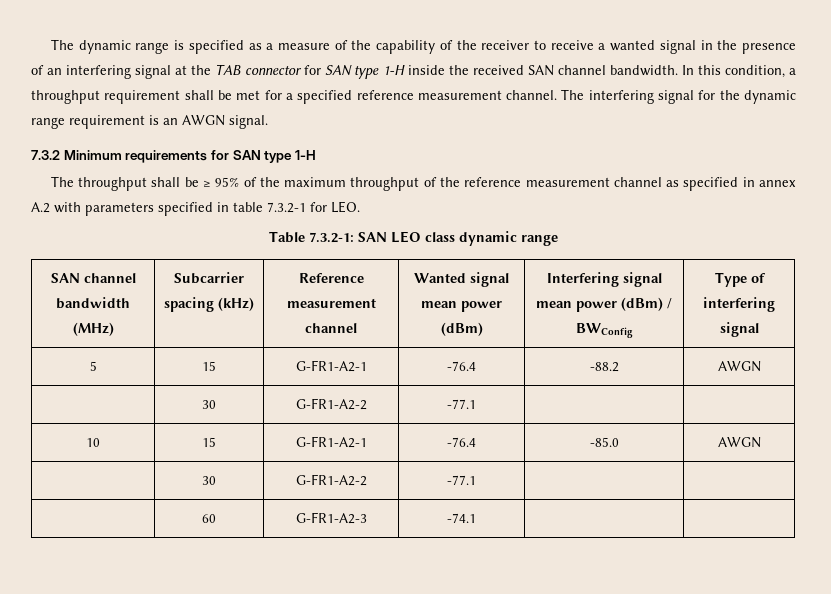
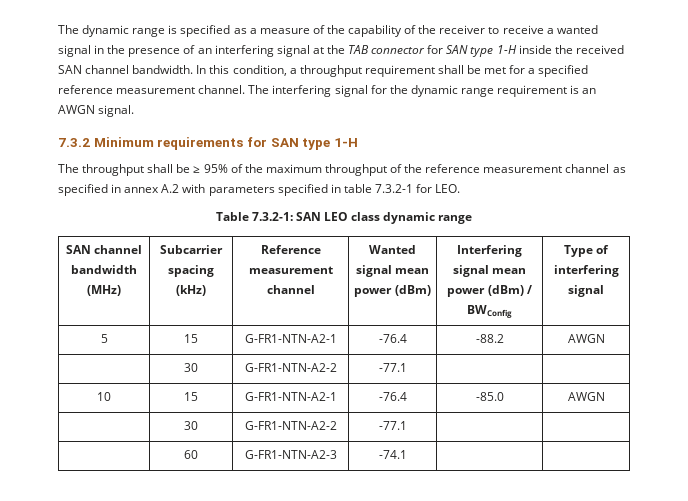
[295,360,367,372] G-FR1-A2-1 -> [244,334,337,343] G-FR1-NTN-A2-1
[295,398,367,410] G-FR1-A2-2 -> [244,363,337,372] G-FR1-NTN-A2-2
[295,436,367,448] G-FR1-A2-1 -> [244,392,337,401] G-FR1-NTN-A2-1
[295,474,367,486] G-FR1-A2-2 -> [244,421,337,430] G-FR1-NTN-A2-2
[295,512,367,524] G-FR1-A2-3 -> [244,450,337,459] G-FR1-NTN-A2-3

